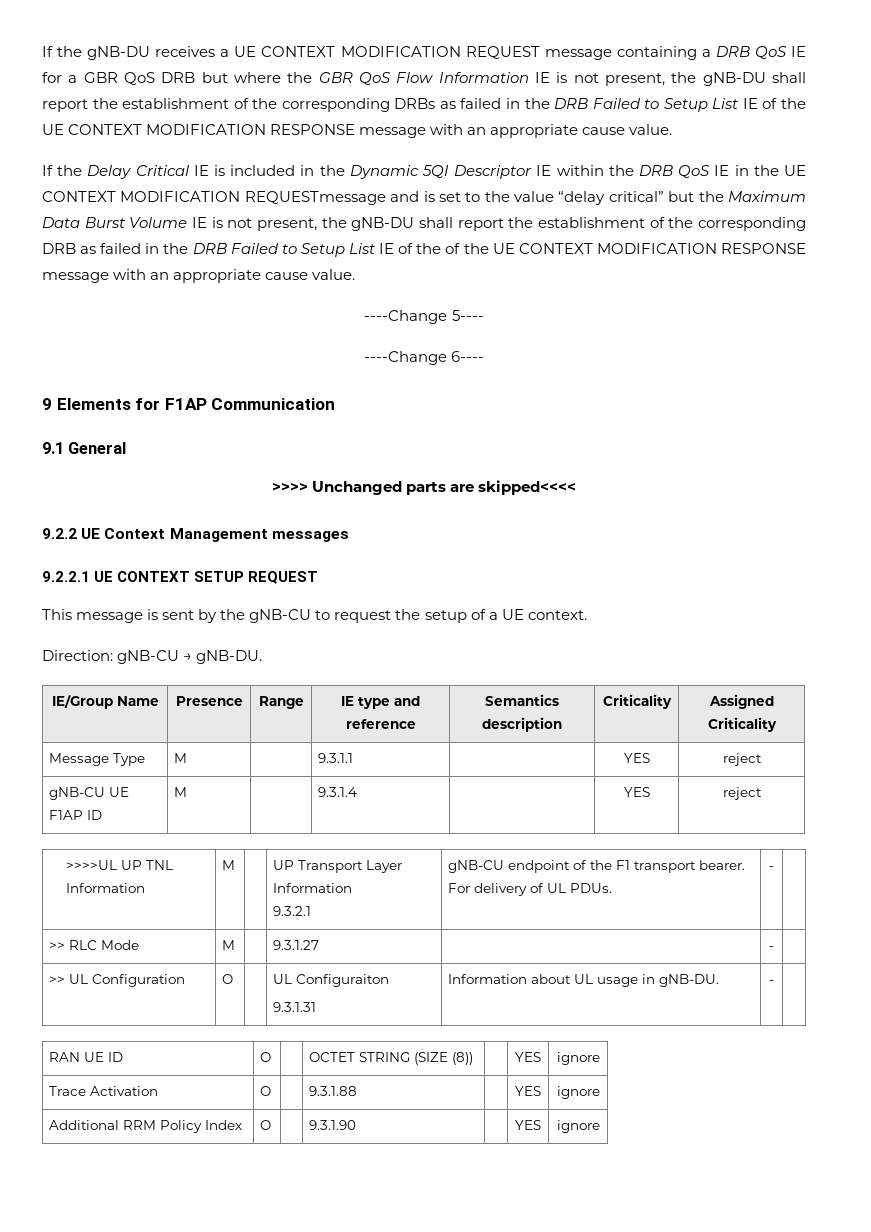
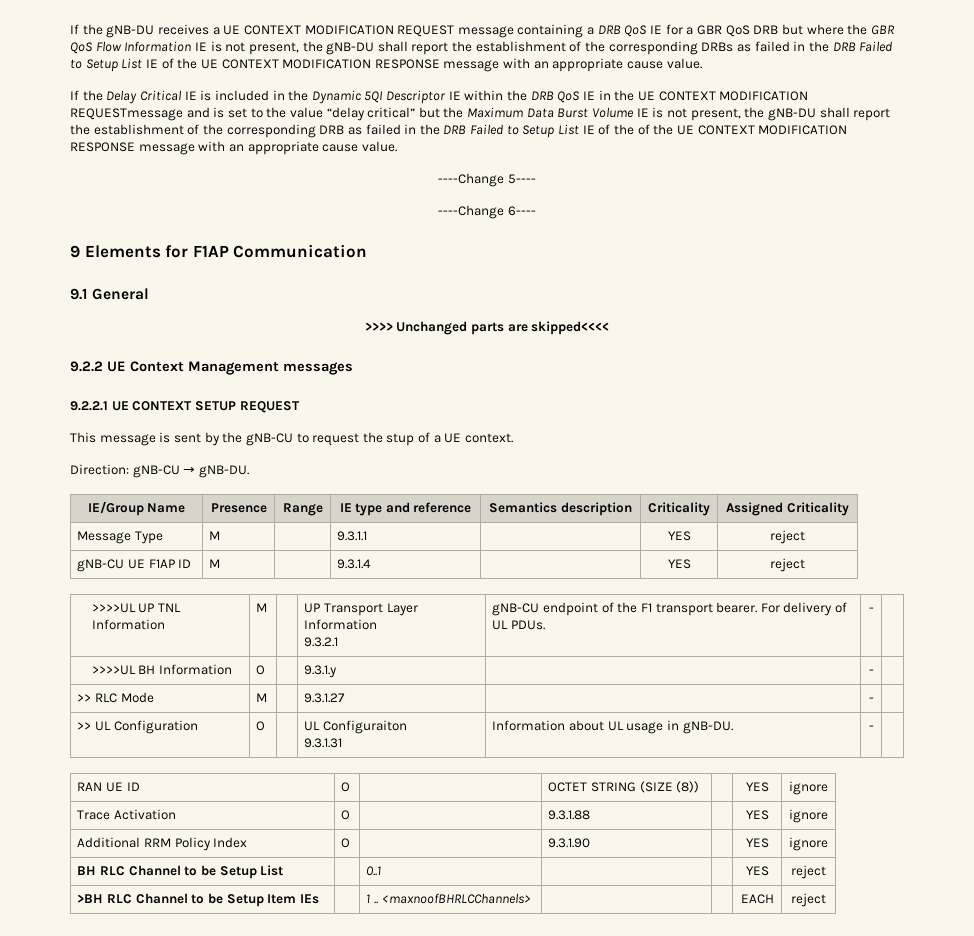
[424,610,467,623] setup -> [386,433,415,446] stup
(774, 868) none -> [91,664,232,675] [256,665,266,675] [304,665,338,678] [868,669,874,674] // >>>>UL BH Information | O | | 9.3.1.y | | - |
(600, 1126) none -> [77,865,284,879] [366,866,382,876] [745,866,769,876] [791,865,826,879] [77,893,319,907] [366,893,531,904] [740,894,774,904] [791,893,826,907] // BH RLC Channel to be Setup List | | 0..1 | | | YES | reject // >BH RLC Channel to be Setup Item IEs | | 1 .. <maxnoofBHRLCChannels> | | | EACH | reject

